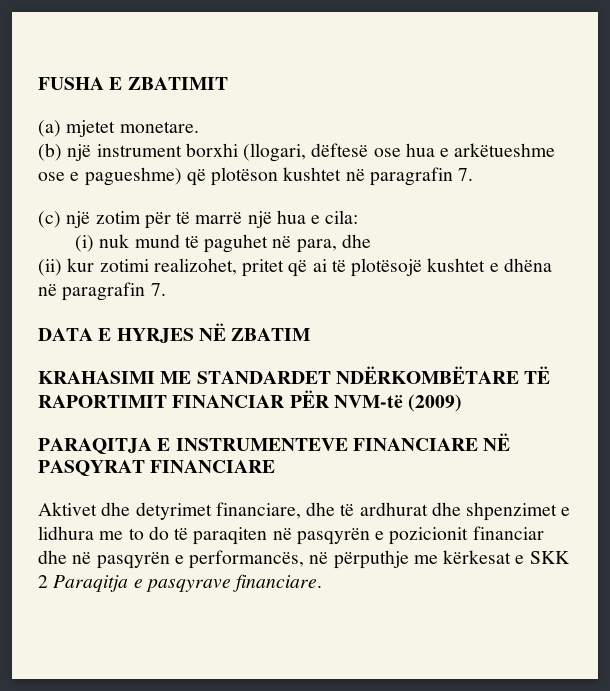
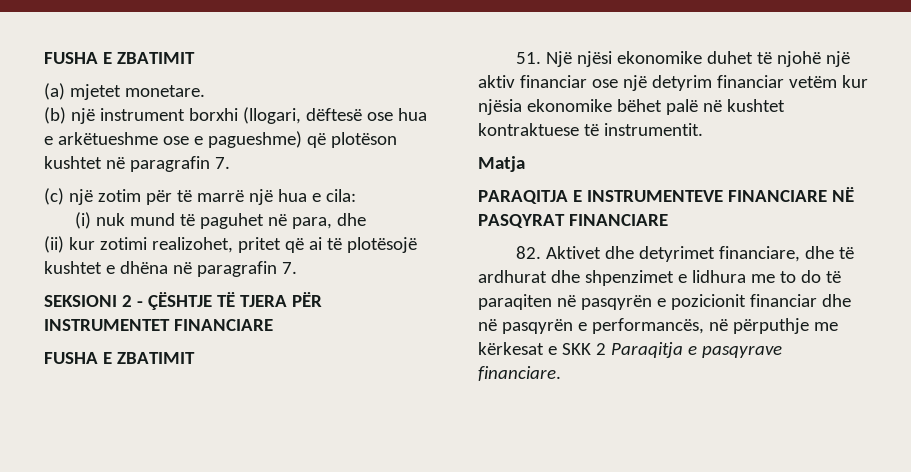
[38,323,311,343] [38,366,551,384] [38,390,463,412] DATA E HYRJES NЁ ZBATIM // KRAHASIMI ME STANDARDET NDЁRKOMBЁTARE TЁ RAPORTIMIT FINANCIAR PËR NVM-të (2009) -> [44,292,322,310] [44,319,273,331] [44,352,195,364] [516,51,851,67] [478,75,868,91] [478,99,785,115] [478,123,703,136] [478,156,525,172] SEKSIONI 2 - ÇËSHTJE TË TJERA PËR INSTRUMENTET FINANCIARE // FUSHA E ZBATIMIT // 51. Një njësi ekonomike duhet të njohë një aktiv financiar ose një detyrim financiar vetëm kur njësia ekonomike bëhet palë në kushtet kontraktuese të instrumentit. // Matja
(276, 466) none -> [516,246,542,259] 82.

